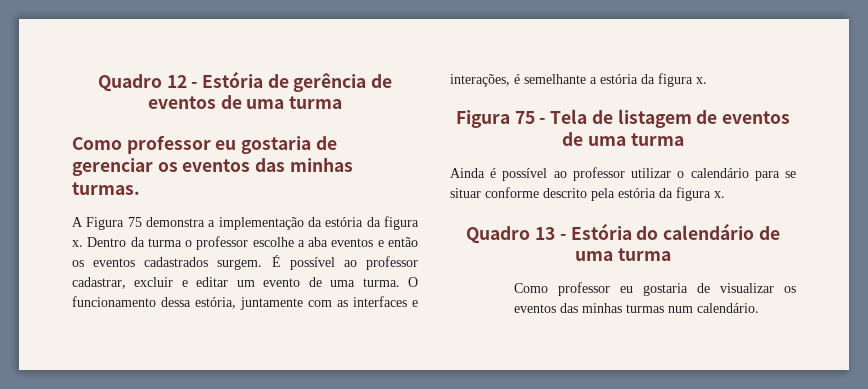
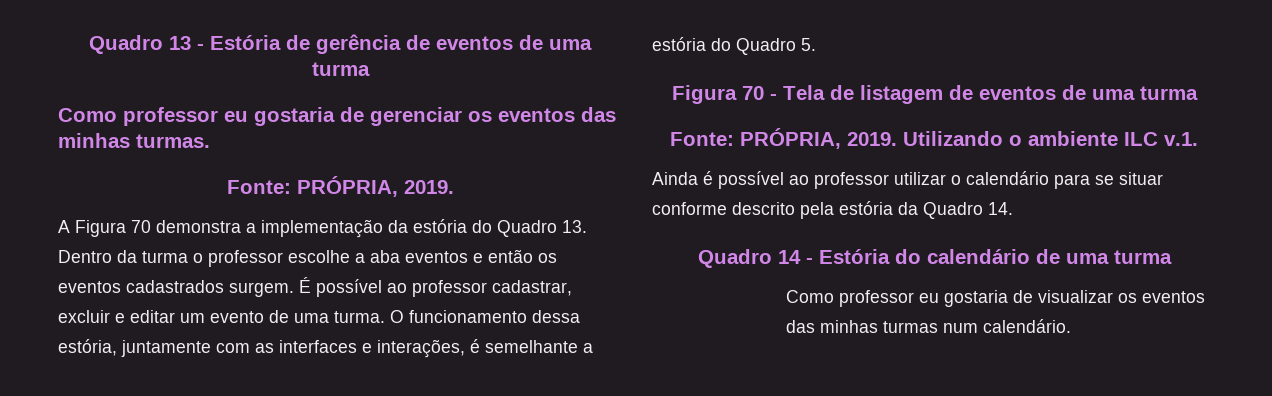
[97,74,187,92] Quadro 12 -> [89,35,191,54] Quadro 13
(140, 188) none -> [226,176,454,197] // Fonte: PRÓPRIA, 2019.
[127,217,142,227] 75 -> [131,220,151,233] 70
[366,216,419,230] [72,240,83,247] da figura x. -> [472,220,587,237] do Quadro 13.
[641,73,707,87] [455,110,535,128] da figura x. // Figura 75 -> [711,38,816,55] [671,85,764,104] do Quadro 5. // Figura 70
(684, 139) none -> [670,128,1198,149] // Fonte: PRÓPRIA, 2019. Utilizando o ambiente ILC v.1.
[676,187,725,201] [466,226,556,244] figura x. // Quadro 13 -> [923,202,1013,219] [697,249,801,268] Quadro 14. // Quadro 14

